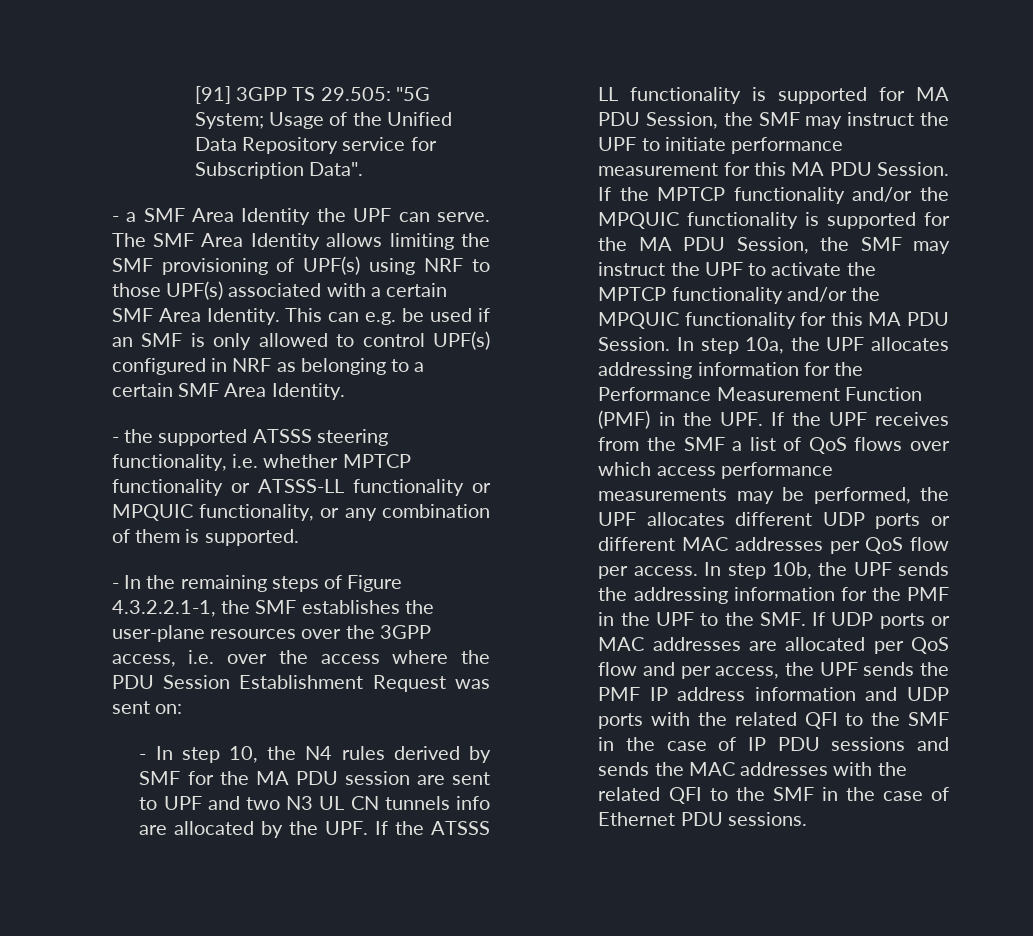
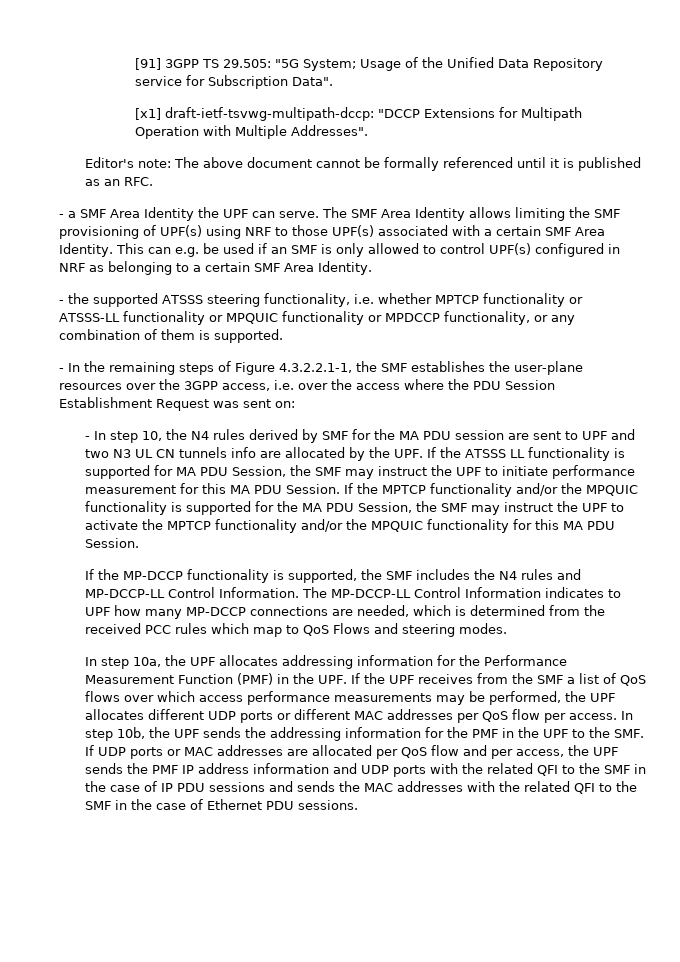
(364, 169) none -> [135,107,583,121] [135,125,369,139] [84,157,641,171] [84,177,153,186] // [x1] draft-ietf-tsvwg-multipath-dccp: "DCCP Extensions for Multipath Operation with Multiple Addresses". // Editor's note: The above document cannot be formally referenced until it is published as an RFC.
(193, 512) none -> [282,311,441,325] functionality or MPDCCP
(671, 344) none -> [84,569,581,583] [84,587,621,598] [84,605,605,619] [84,623,507,637] // If the MP-DCCP functionality is supported, the SMF includes the N4 rules and MP-DCCP-LL Control Information. The MP-DCCP-LL Control Information indicates to UPF how many MP-DCCP connections are needed, which is determined from the received PCC rules which map to QoS Flows and steering modes. //

